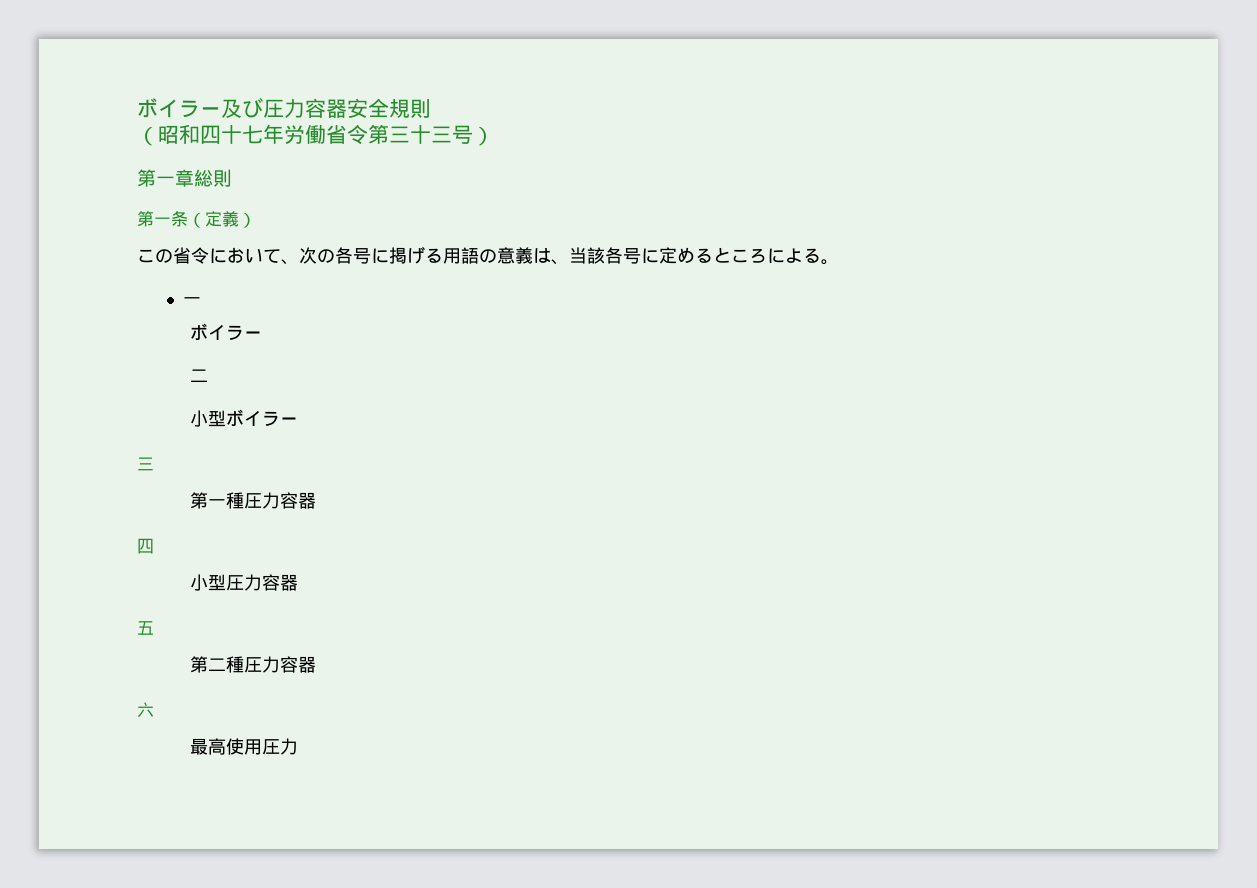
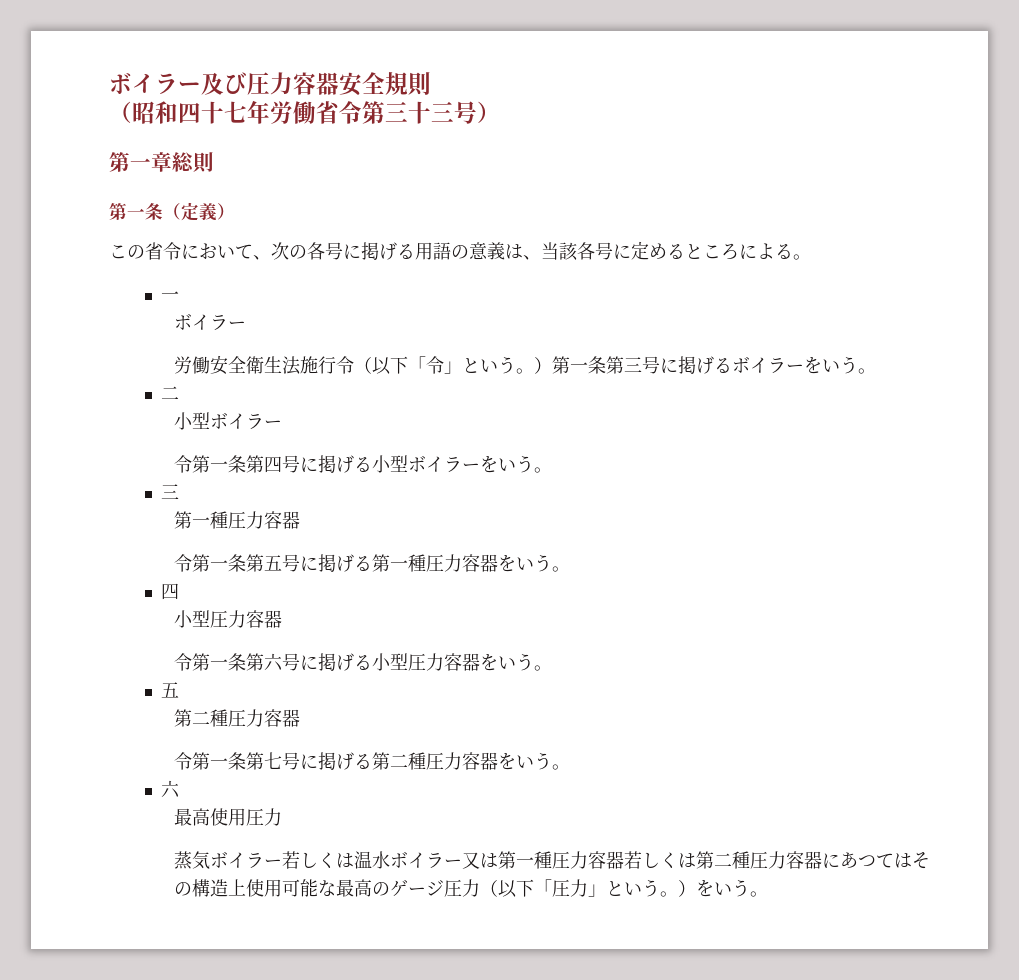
[190,369,209,382] [190,409,299,427] [137,457,154,471] [190,492,317,509] [137,538,154,554] [190,574,299,591] [137,621,154,635] [190,656,317,673] [137,702,154,718] [190,738,299,755] 二 // 小型ボイラー // 三 // 第一種圧力容器 // 四 // 小型圧力容器 // 五 // 第二種圧力容器 // 六 // 最高使用圧力 -> [174,355,877,375] [161,386,180,400] [174,412,283,430] [174,455,553,473] [161,484,180,499] [174,511,301,529] [174,554,571,572] [161,583,180,600] [174,610,283,628] [174,653,553,671] [161,682,180,698] [174,709,301,727] [174,752,571,770] [161,780,181,798] [174,808,283,826] [174,851,931,870] [174,879,769,898] 労働安全衛生法施行令（以下「令」という。）第一条第三号に掲げるボイラーをいう。 // 二 // 小型ボイラー // 令第一条第四号に掲げる小型ボイラーをいう。 // 三 // 第一種圧力容器 // 令第一条第五号に掲げる第一種圧力容器をいう。 // 四 // 小型圧力容器 // 令第一条第六号に掲げる小型圧力容器をいう。 // 五 // 第二種圧力容器 // 令第一条第七号に掲げる第二種圧力容器をいう。 // 六 // 最高使用圧力 // 蒸気ボイラー若しくは温水ボイラー又は第一種圧力容器若しくは第二種圧力容器にあつてはその構造上使用可能な最高のゲージ圧力（以下「圧力」という。）をいう。

